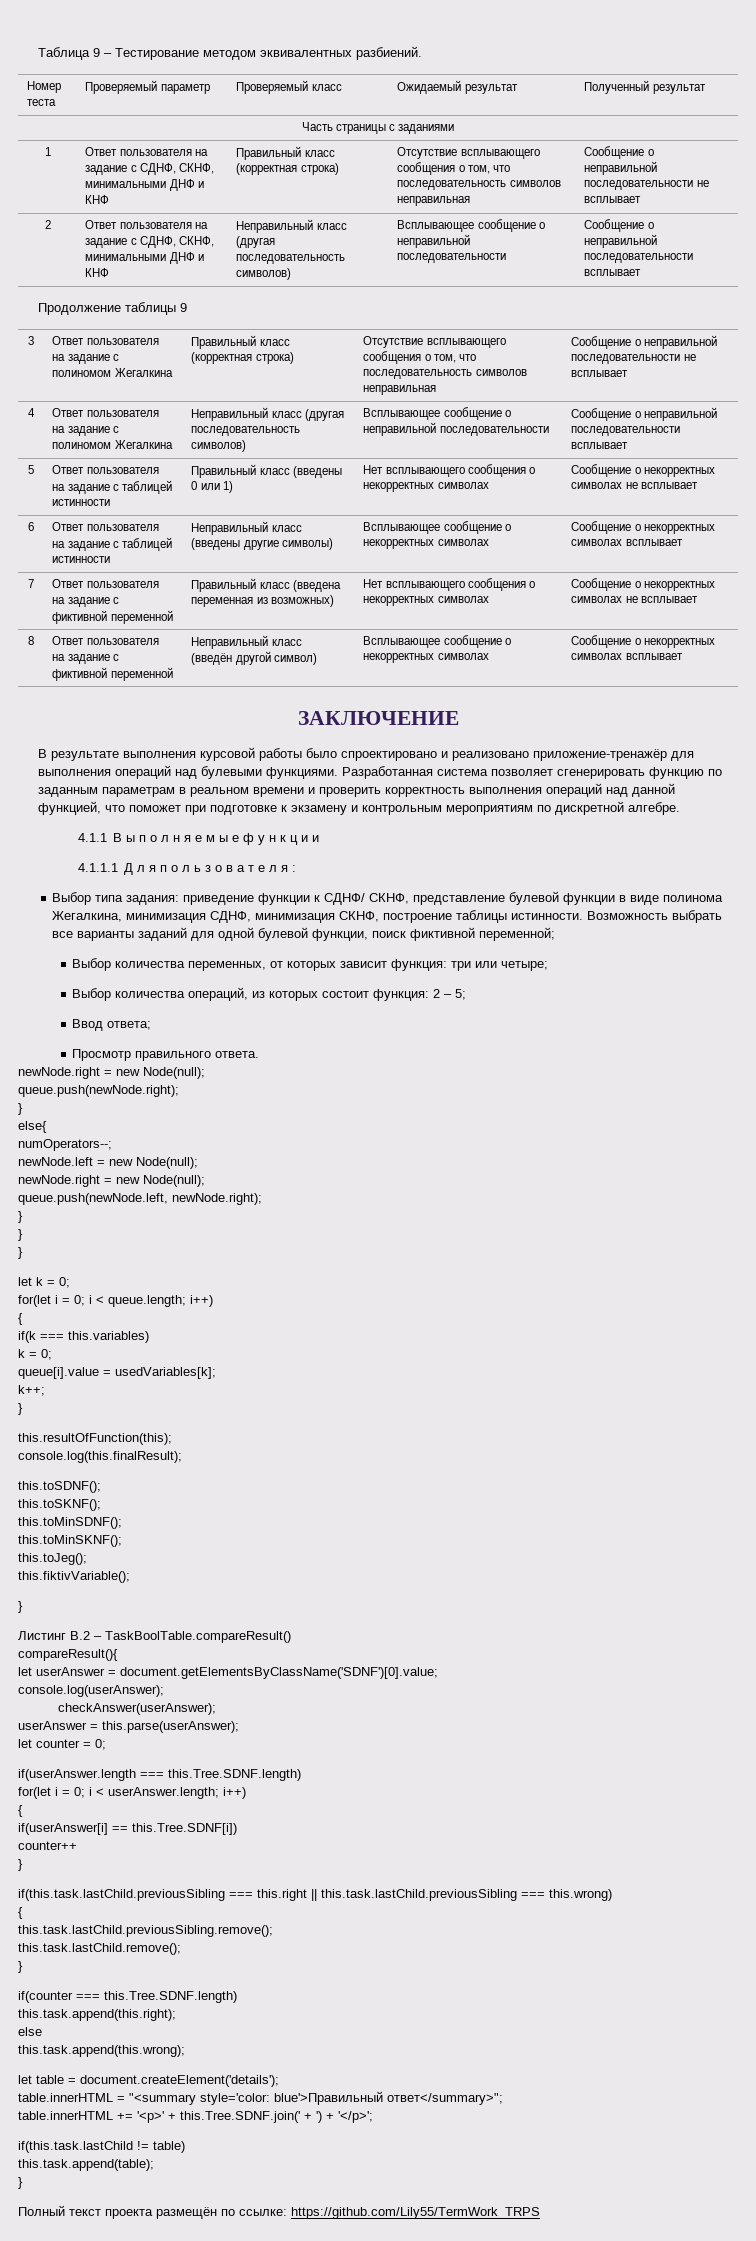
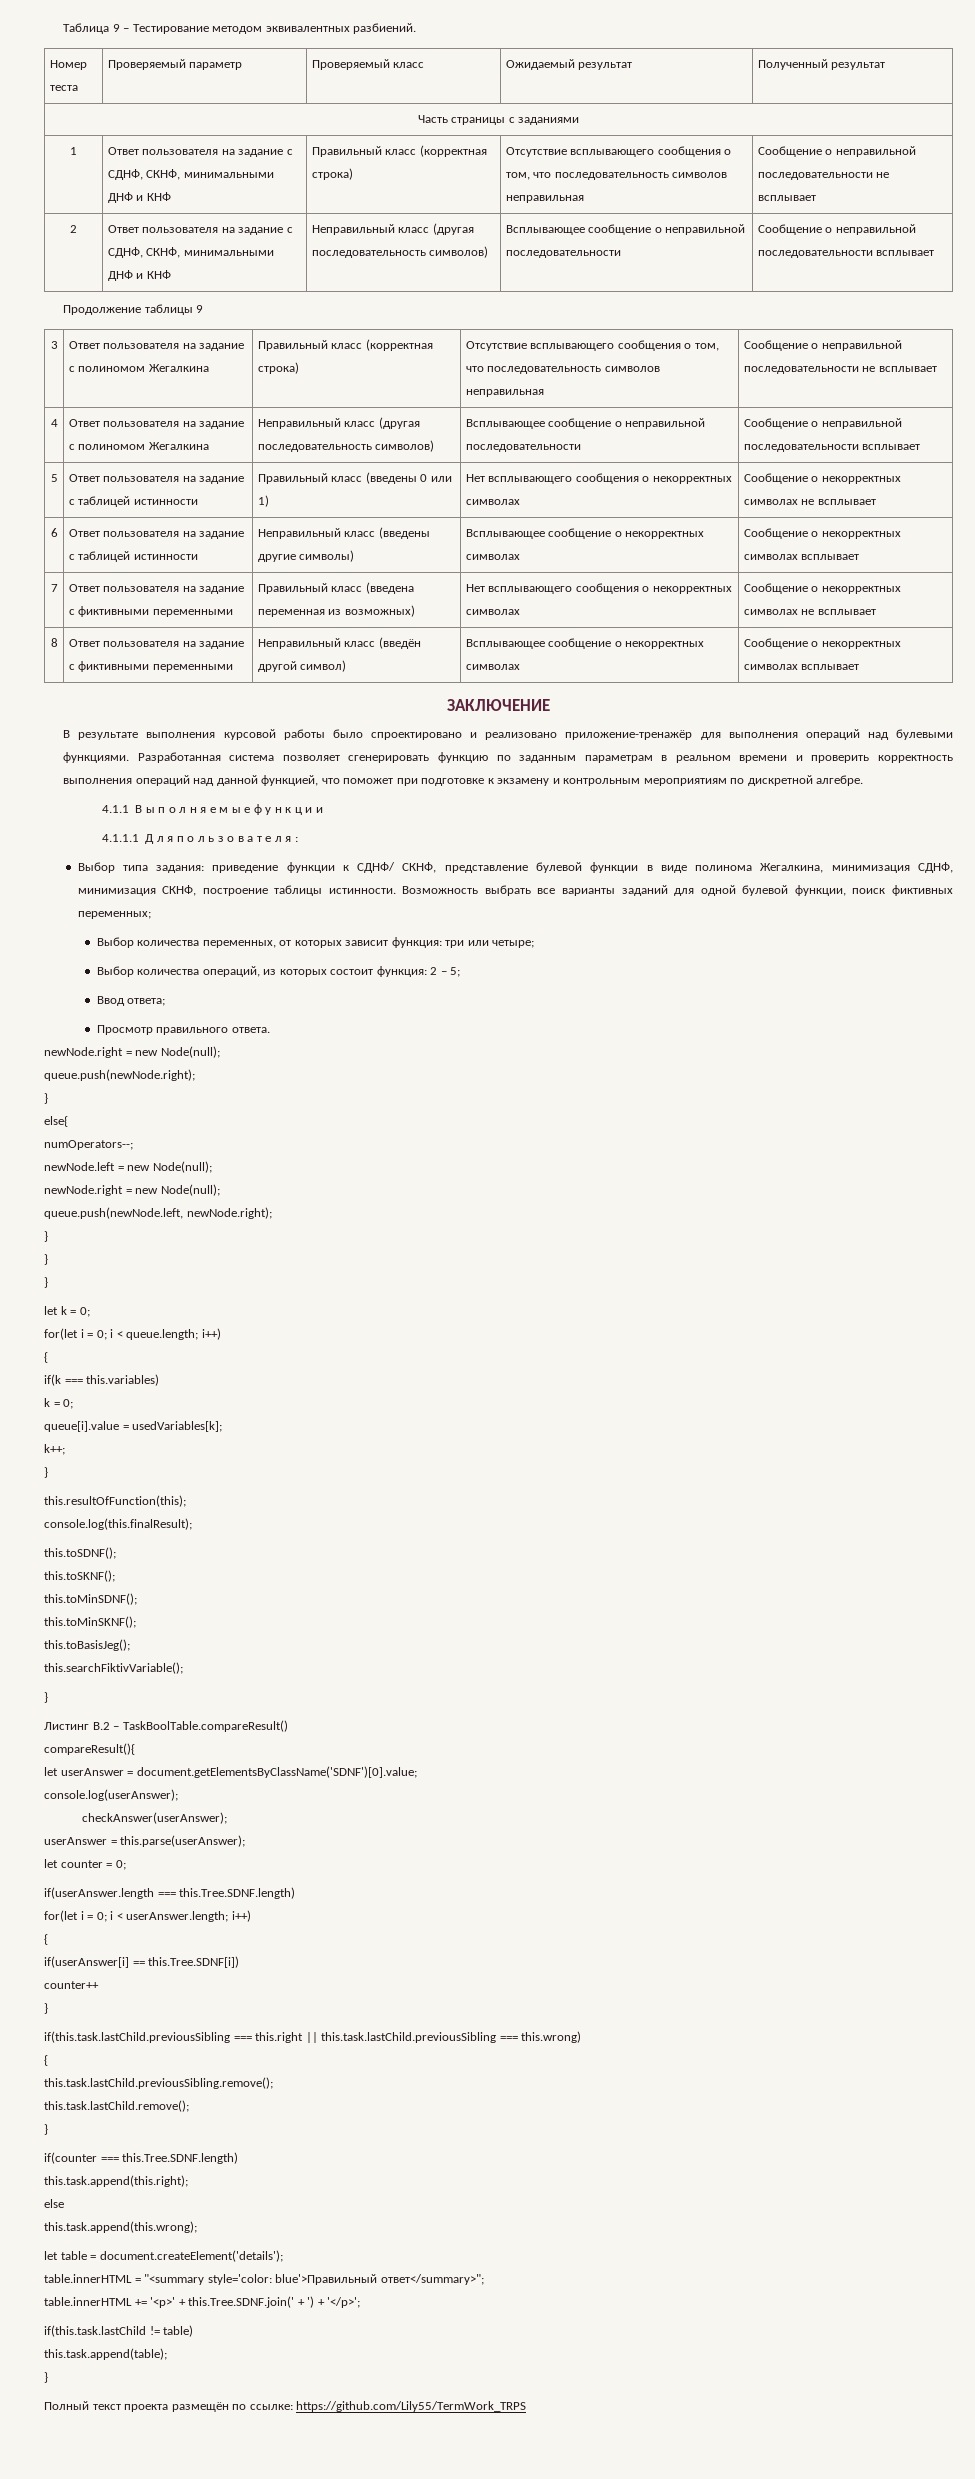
[52,610,173,624] фиктивной переменной -> [78,606,233,617] фиктивными переменными
[52,667,173,681] фиктивной переменной -> [78,661,233,672] фиктивными переменными
[410,927,556,941] фиктивной переменной; -> [892,885,954,896] [77,911,151,919] фиктивных переменных;
[18,1553,87,1565] [18,1571,130,1583] this.toJeg(); // this.fiktivVariable(); -> [44,1639,130,1651] [44,1662,183,1674] this.toBasisJeg(); // this.searchFiktivVariable();

